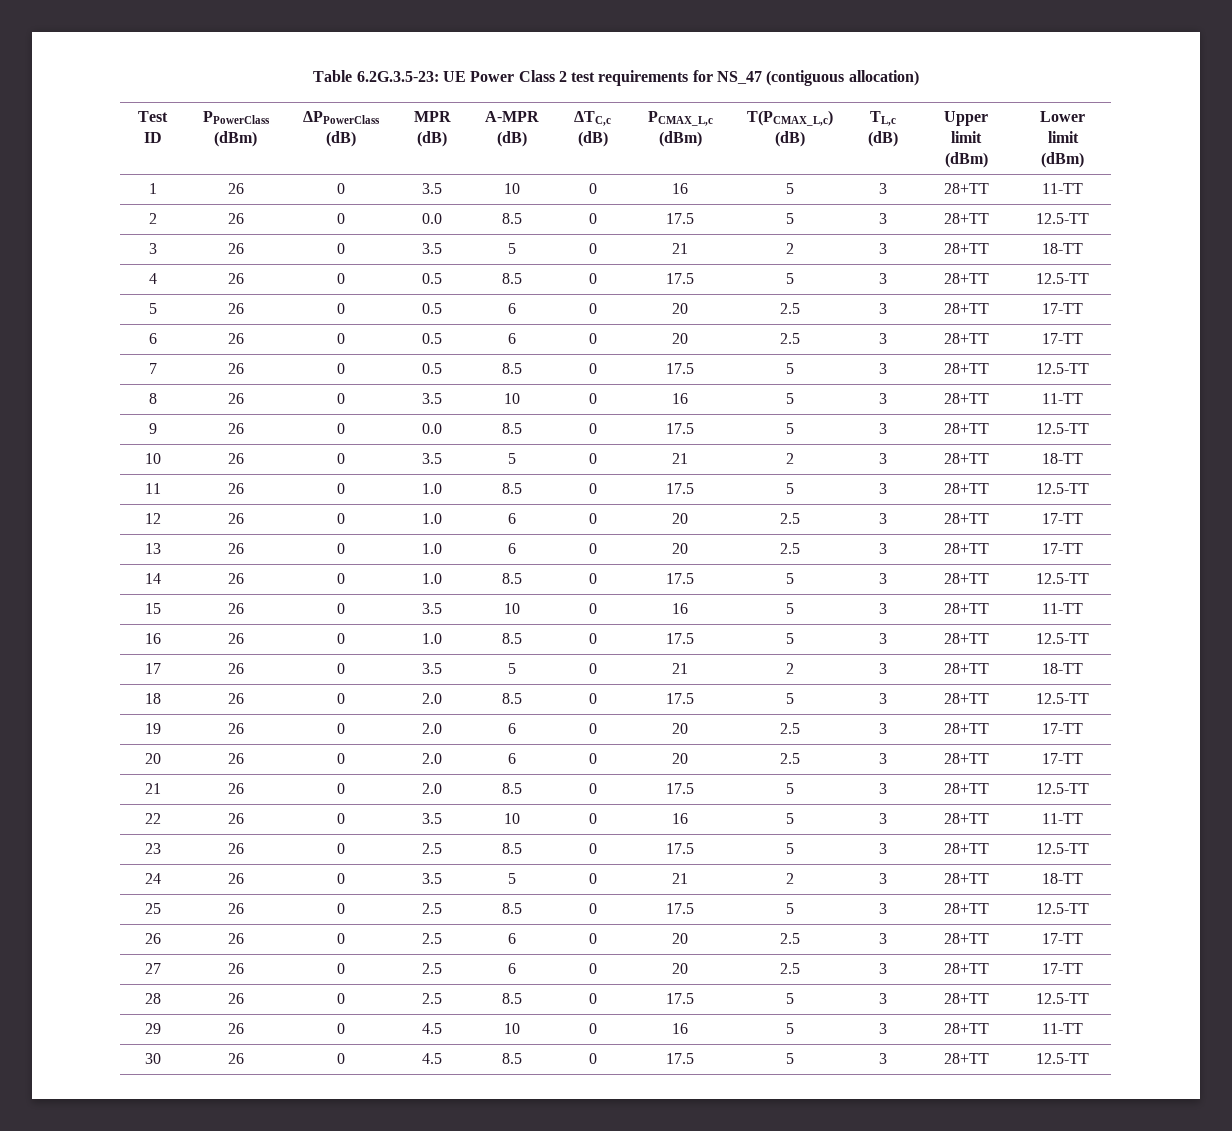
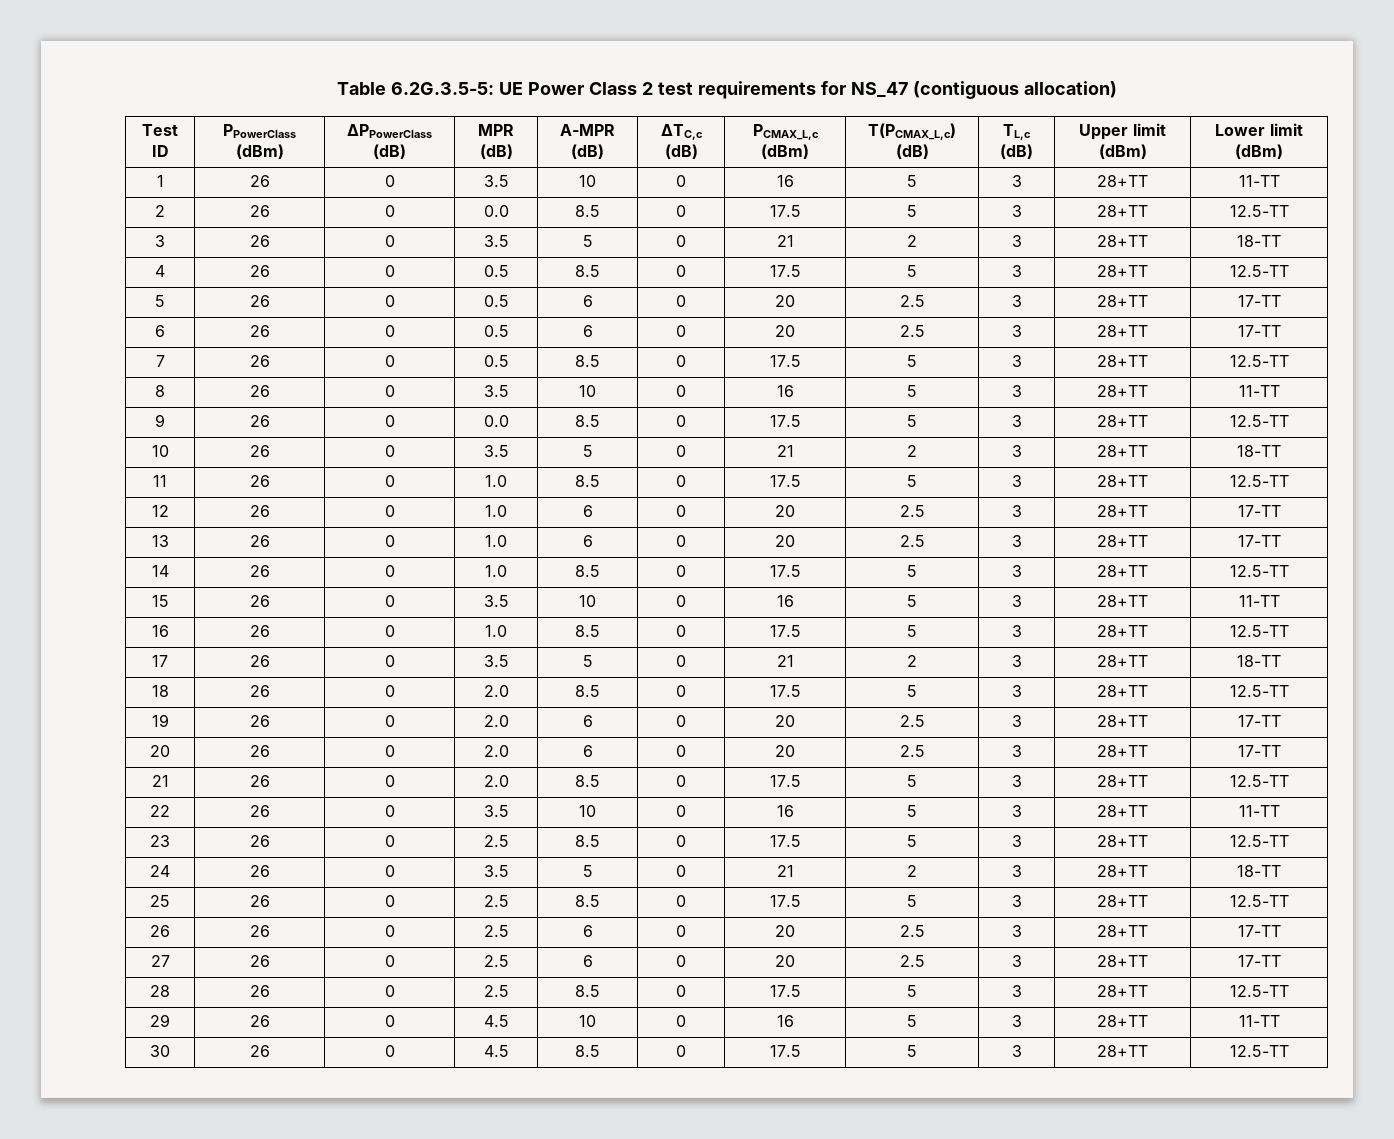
[356,71,439,82] 6.2G.3.5-23: -> [390,82,494,95] 6.2G.3.5-5:

